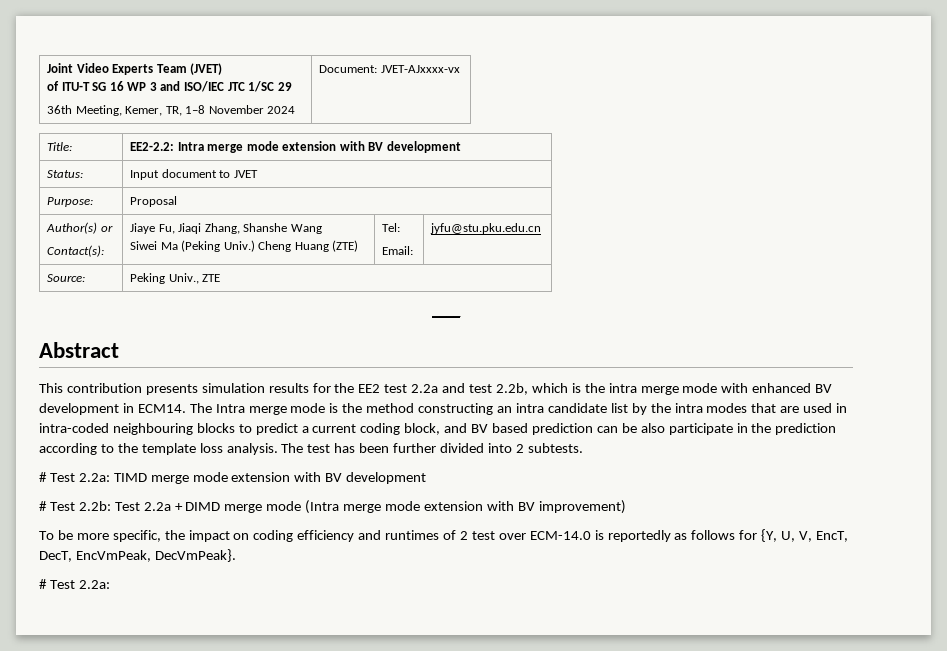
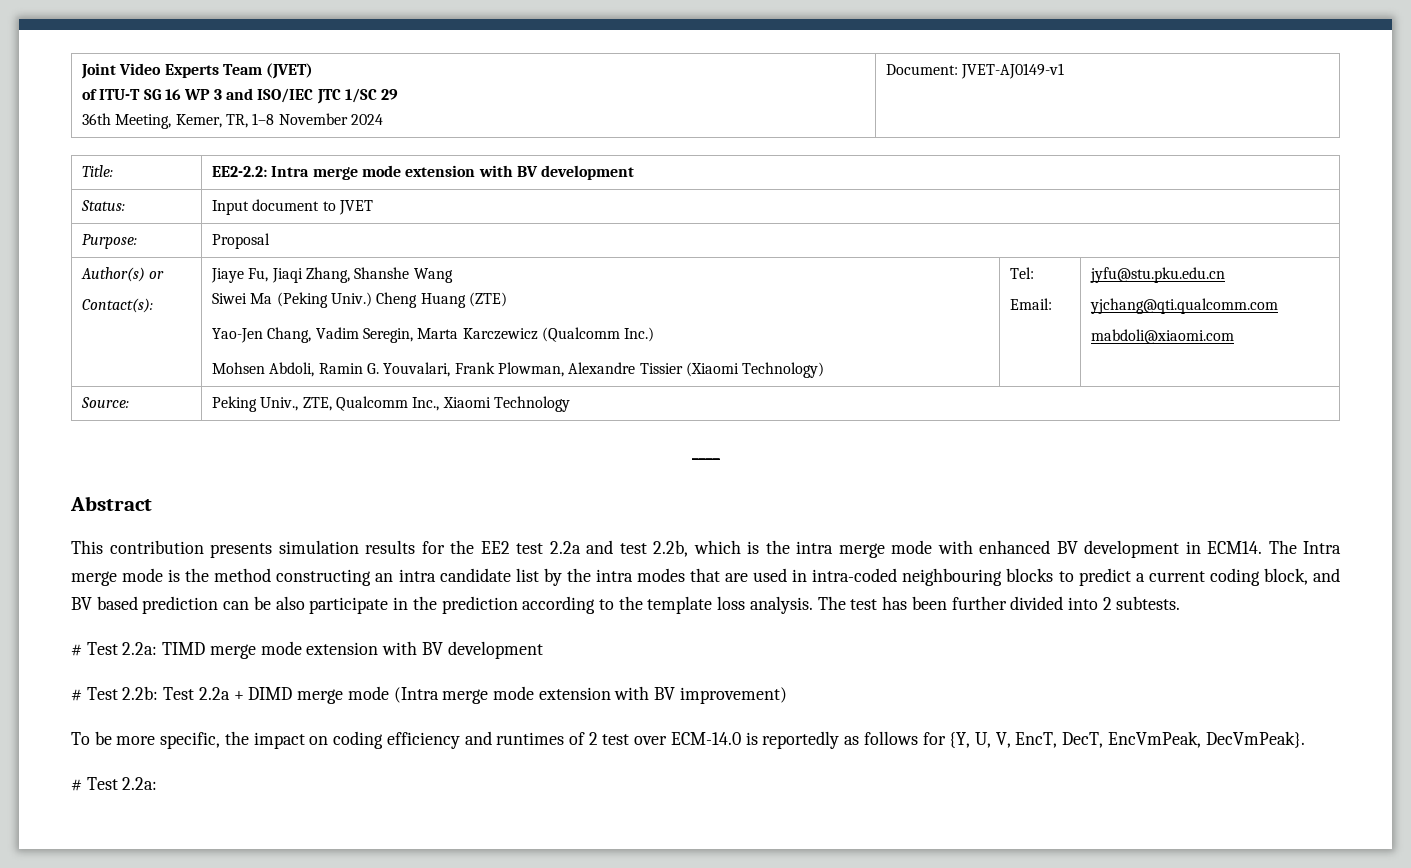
[380,65,460,73] JVET-AJxxxx-vx -> [961,63,1065,79] JVET-AJ0149-v1
(359, 246) none -> [212,327,655,343] [212,362,825,378] // Yao-Jen Chang, Vadim Seregin, Marta Karczewicz (Qualcomm Inc.) // Mohsen Abdoli, Ramin G. Youvalari, Frank Plowman, Alexandre Tissier (Xiaomi Technology)
(542, 228) none -> [1090,298,1279,314] [1091,329,1235,344] // yjchang@qti.qualcomm.com // mabdoli@xiaomi.com
[202,274,221,282] ZTE -> [302,396,571,412] ZTE, Qualcomm Inc., Xiaomi Technology

